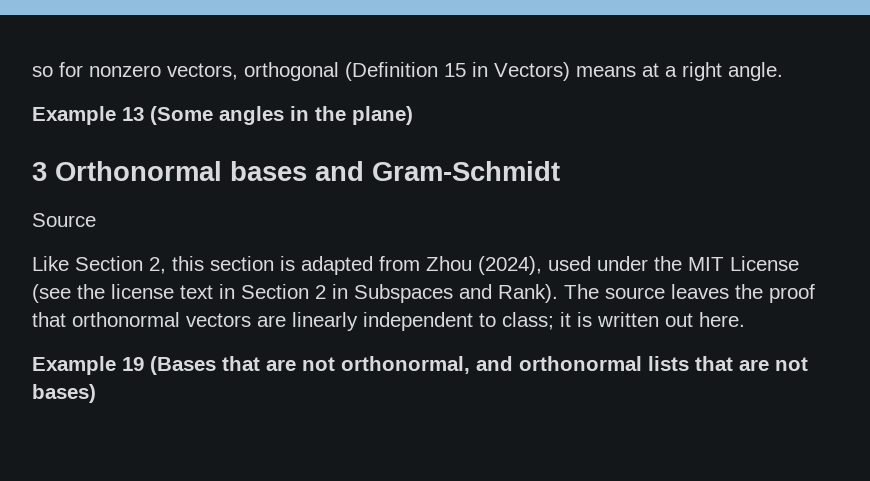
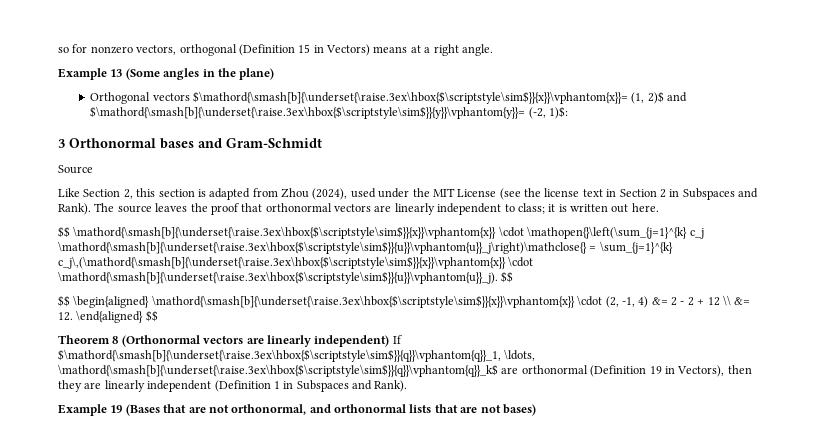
(413, 115) none -> [90,91,688,104] [90,106,569,119] // Orthogonal vectors $\mathord{\smash[b]{\underset{\raise.3ex\hbox{$\scriptstyle\sim$}}{x}}\vphantom{x}}= (1, 2)$ and $\mathord{\smash[b]{\underset{\raise.3ex\hbox{$\scriptstyle\sim$}}{y}}\vphantom{y}}= (-2, 1)$:
(745, 319) none -> [58,226,704,239] [58,241,673,254] [58,256,534,269] [58,271,514,284] [58,295,751,308] [58,310,158,323] [58,335,402,347] [58,349,536,362] [58,364,752,377] [58,380,408,392] // $$ \mathord{\smash[b]{\underset{\raise.3ex\hbox{$\scriptstyle\sim$}}{x}}\vphantom{x}} \cdot \mathopen{}\left(\sum_{j=1}^{k} c_j \mathord{\smash[b]{\underset{\raise.3ex\hbox{$\scriptstyle\sim$}}{u}}\vphantom{u}}_j\right)\mathclose{} = \sum_{j=1}^{k} c_j\,(\mathord{\smash[b]{\underset{\raise.3ex\hbox{$\scriptstyle\sim$}}{x}}\vphantom{x}} \cdot \mathord{\smash[b]{\underset{\raise.3ex\hbox{$\scriptstyle\sim$}}{u}}\vphantom{u}}_j). $$ // $$ \begin{aligned} \mathord{\smash[b]{\underset{\raise.3ex\hbox{$\scriptstyle\sim$}}{x}}\vphantom{x}} \cdot (2, -1, 4) &= 2 - 2 + 12 \\ &= 12. \end{aligned} $$ // Theorem 8 (Orthonormal vectors are linearly independent) If $\mathord{\smash[b]{\underset{\raise.3ex\hbox{$\scriptstyle\sim$}}{q}}\vphantom{q}}_1, \ldots, \mathord{\smash[b]{\underset{\raise.3ex\hbox{$\scriptstyle\sim$}}{q}}\vphantom{q}}_k$ are orthonormal (Definition 19 in Vectors), then they are linearly independent (Definition 1 in Subspaces and Rank).

